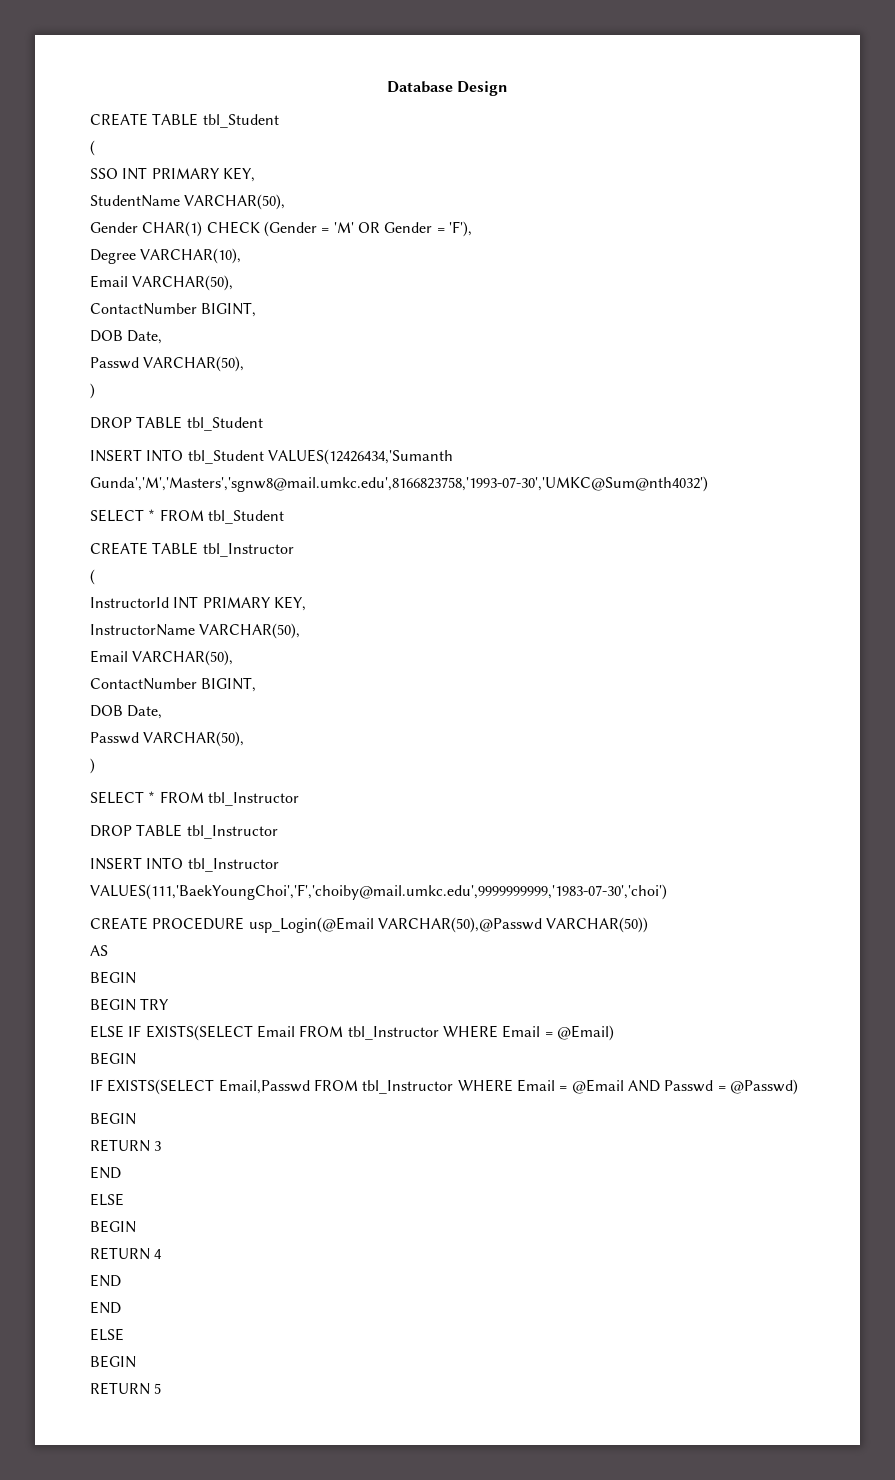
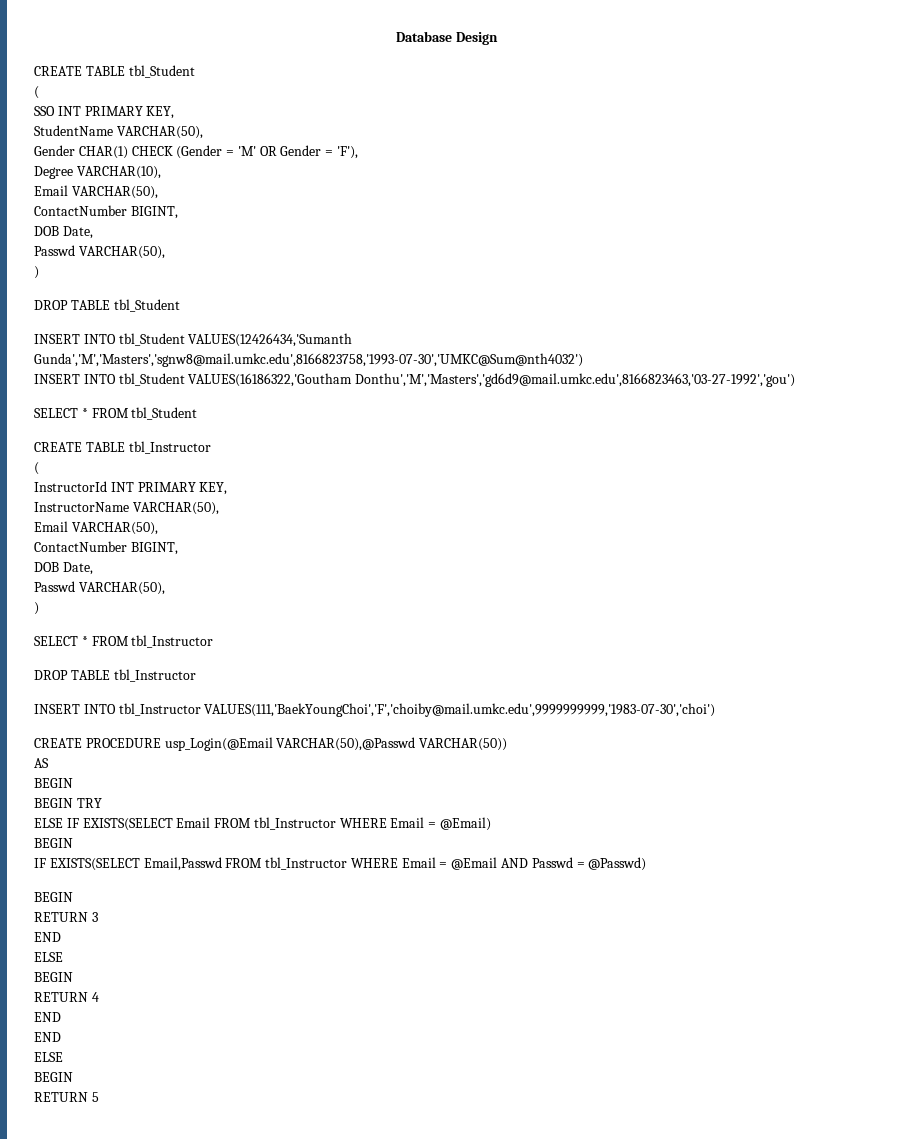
(708, 484) none -> [34,373,796,387] // INSERT INTO tbl_Student VALUES(16186322,'Goutham Donthu','M','Masters','gd6d9@mail.umkc.edu',8166823463,'03-27-1992','gou')

